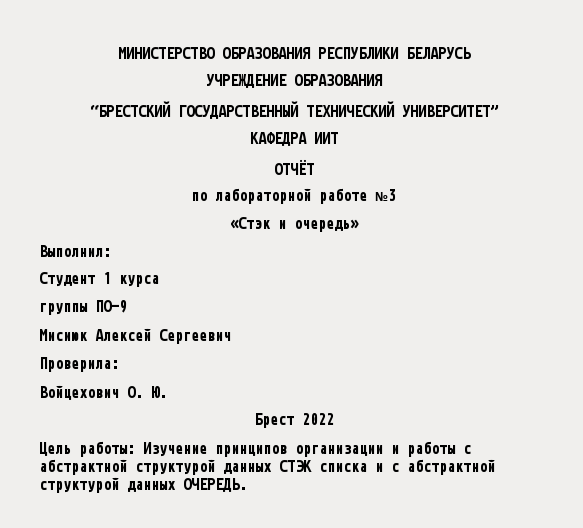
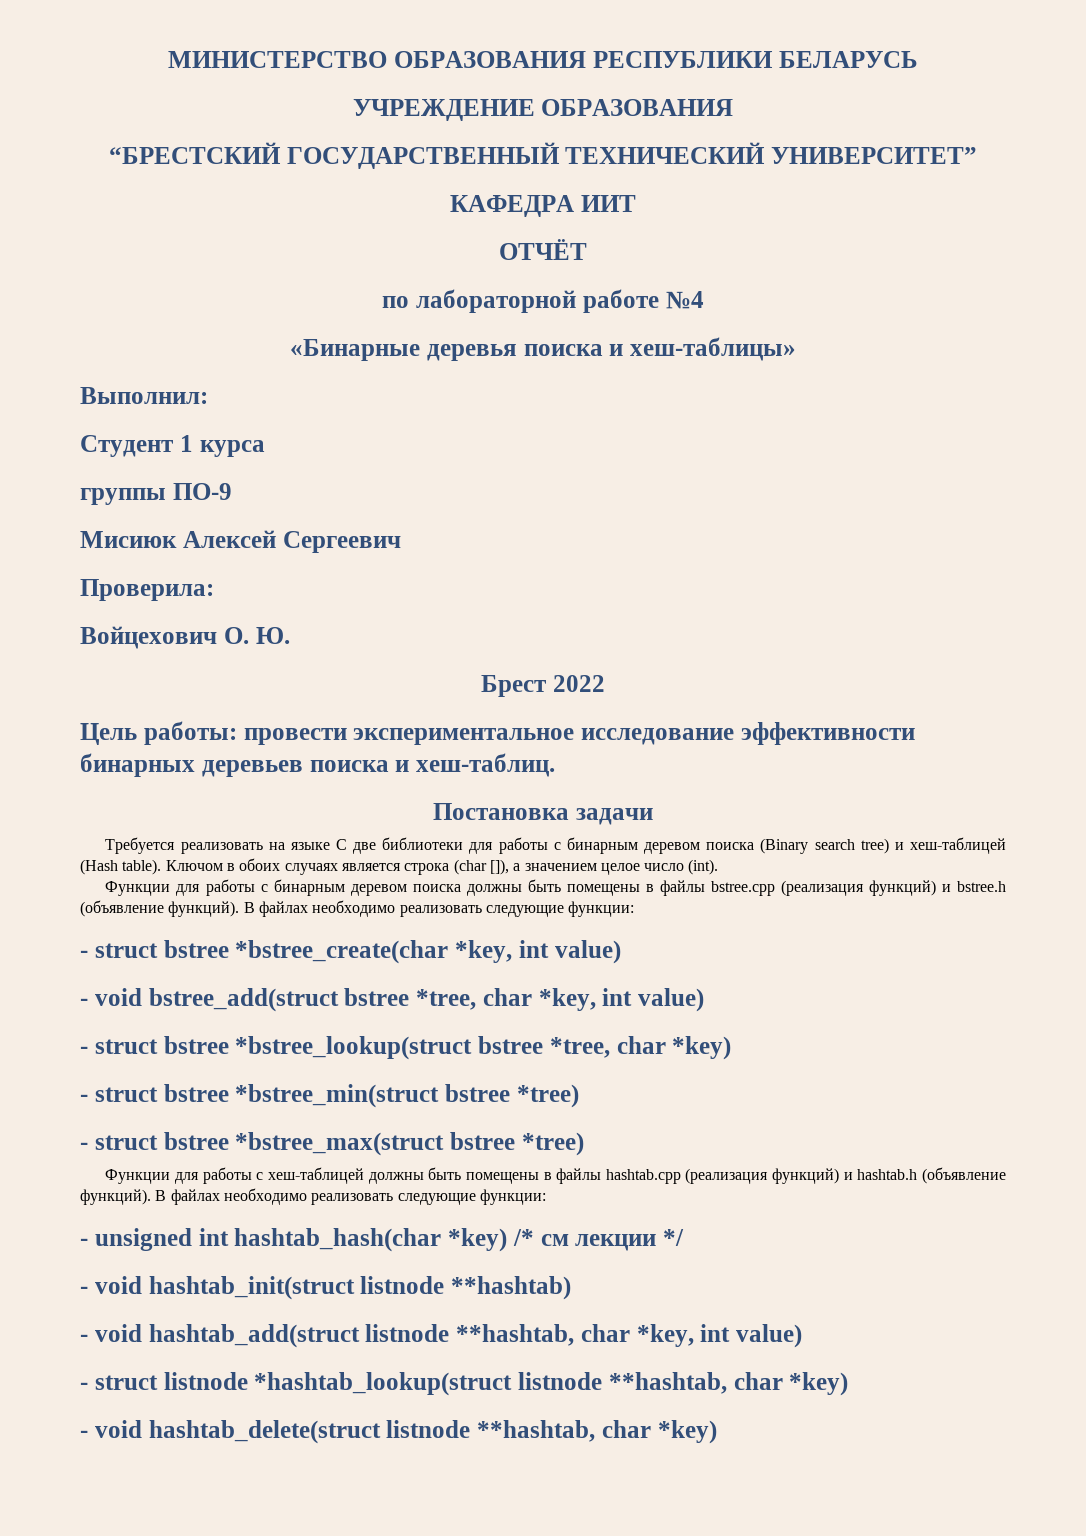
[375,189,396,201] [229,217,359,232] №3 // «Стэк и очередь» -> [665,291,704,309] [290,337,796,361] №4 // «Бинарные деревья поиска и хеш-таблицы»
[143,441,471,457] [39,459,495,475] [39,477,247,493] Изучение принципов организации и работы с абстрактной структурой данных СТЭК списка и с абстрактной структурой данных ОЧЕРЕДЬ. -> [243,722,915,745] [80,753,555,777] [433,803,653,825] [105,837,1006,854] [80,858,719,875] [105,879,1006,896] [80,900,635,917] [80,940,621,964] [80,988,704,1012] [80,1036,732,1060] [80,1084,579,1108] [80,1132,584,1156] [105,1167,1006,1184] [80,1188,546,1205] [80,1228,684,1252] [80,1276,571,1300] [80,1324,802,1348] [80,1372,849,1396] [80,1420,717,1444] провести экспериментальное исследование эффективности бинарных деревьев поиска и хеш-таблиц. // Постановка задачи // Требуется реализовать на языке C две библиотеки для работы с бинарным деревом поиска (Binary search tree) и хеш-таблицей (Hash table). Ключом в обоих случаях является строка (char []), а значением целое число (int). // Функции для работы с бинарным деревом поиска должны быть помещены в файлы bstree.cpp (реализация функций) и bstree.h (объявление функций). В файлах необходимо реализовать следующие функции: // - struct bstree *bstree_create(char *key, int value) // - void bstree_add(struct bstree *tree, char *key, int value) // - struct bstree *bstree_lookup(struct bstree *tree, char *key) // - struct bstree *bstree_min(struct bstree *tree) // - struct bstree *bstree_max(struct bstree *tree) // Функции для работы с хеш-таблицей должны быть помещены в файлы hashtab.cpp (реализация функций) и hashtab.h (объявление функций). В файлах необходимо реализовать следующие функции: // - unsigned int hashtab_hash(char *key) /* см лекции */ // - void hashtab_init(struct listnode **hashtab) // - void hashtab_add(struct listnode **hashtab, char *key, int value) // - struct listnode *hashtab_lookup(struct listnode **hashtab, char *key) // - void hashtab_delete(struct listnode **hashtab, char *key)

